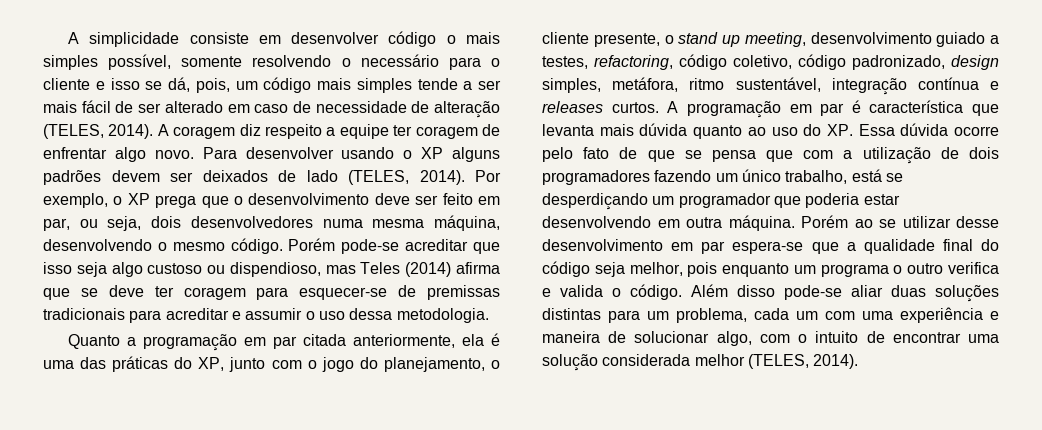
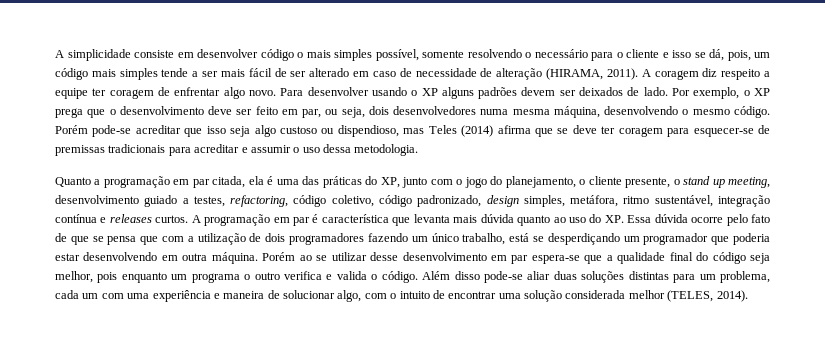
[43,124,154,139] (TELES, 2014). -> [546,68,638,80] (HIRAMA, 2011).
[306,170,465,185] lado (TELES, 2014). -> [643,87,668,96] lado.
[302,334,455,348] citada anteriormente, -> [212,176,246,188] citada,

